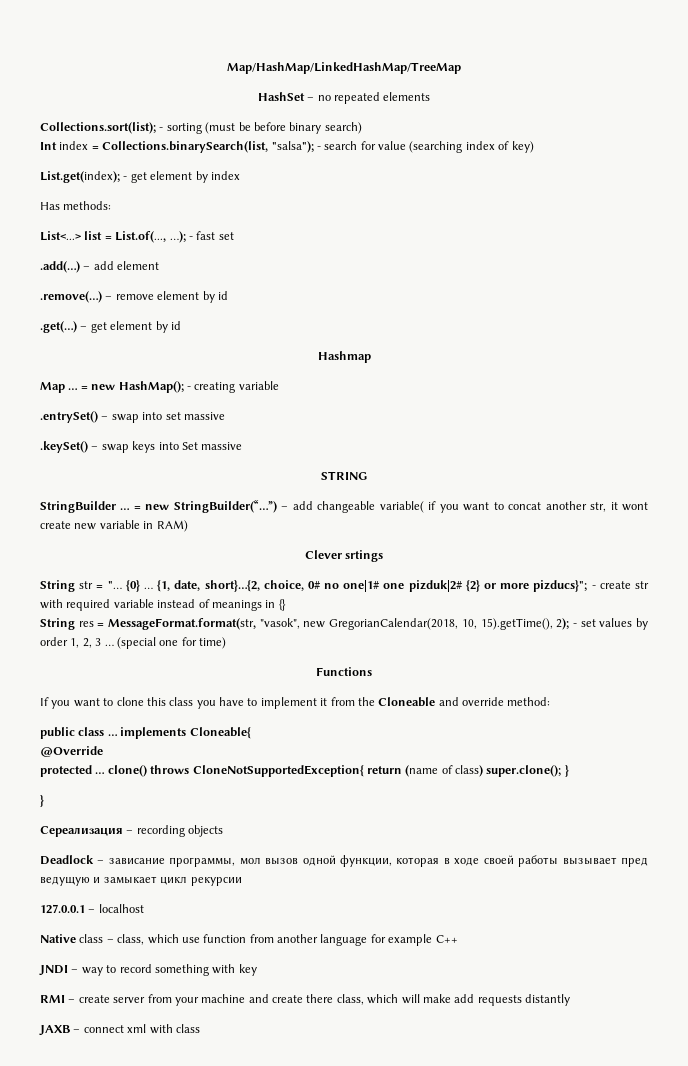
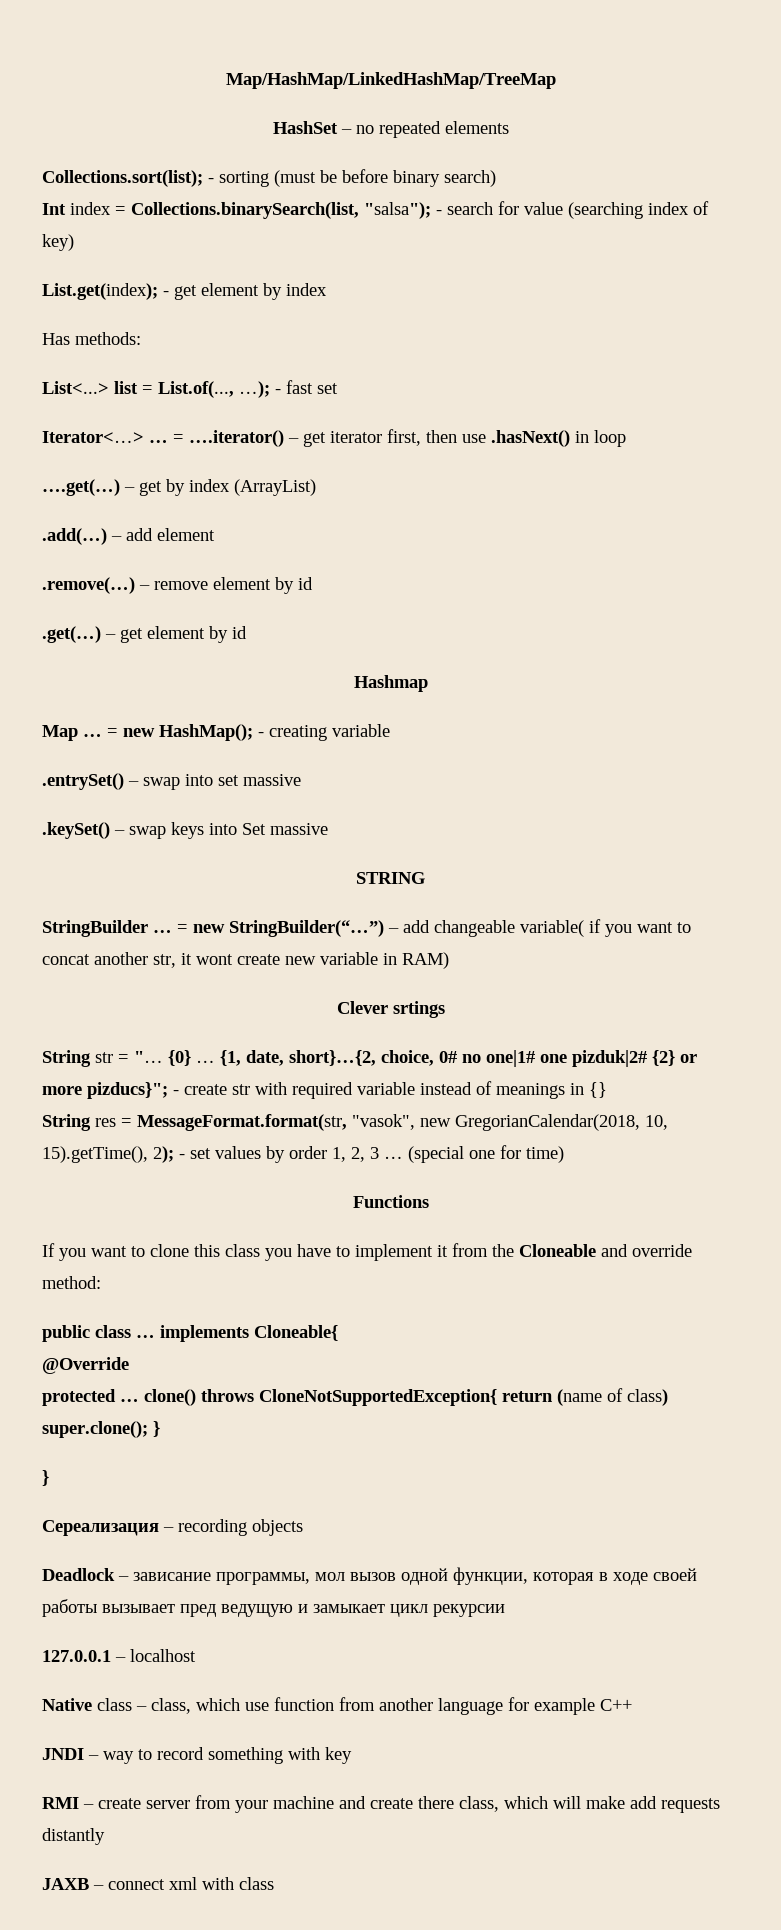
(234, 236) none -> [42,429,626,447] [42,479,316,496] // Iterator<…> … = ….iterator() – get iterator first, then use .hasNext() in loop // ….get(…) – get by index (ArrayList)

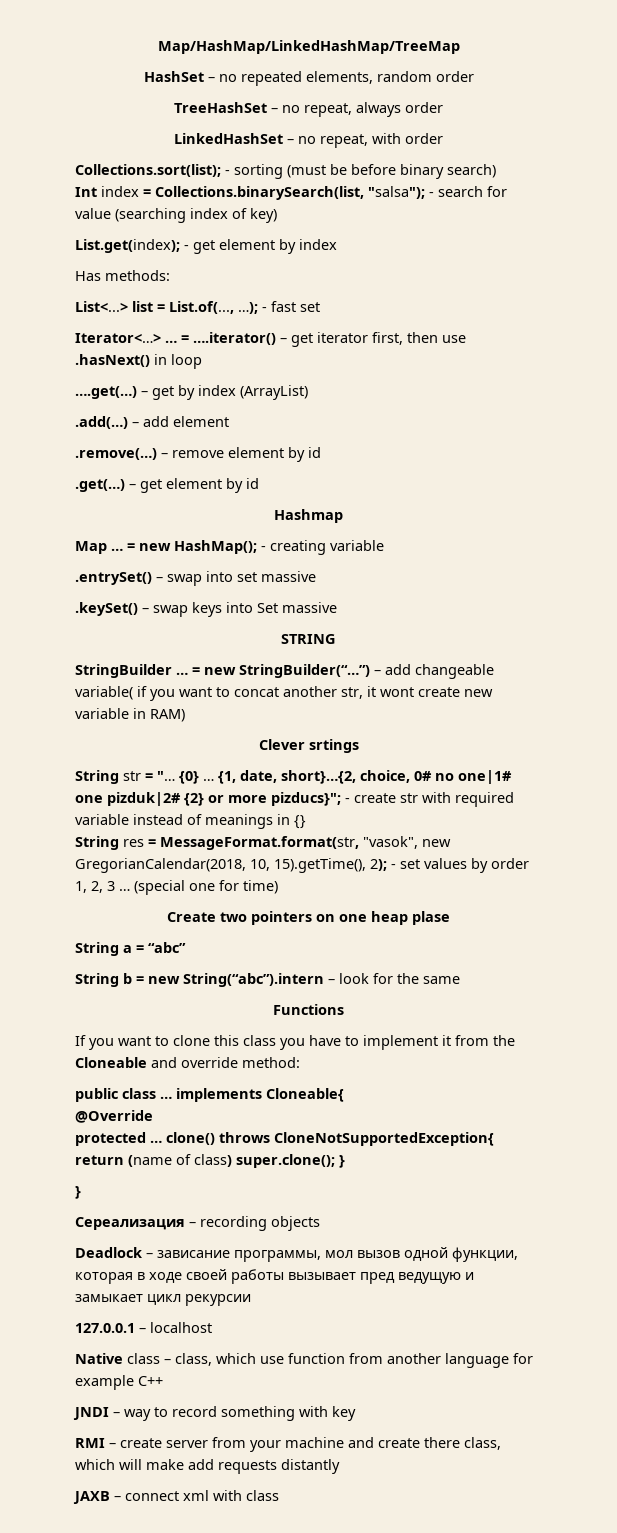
[444,121,509,134] elements -> [305,71,474,84] [174,102,443,117] [174,133,443,148] elements, random order // TreeHashSet – no repeat, always order // LinkedHashSet – no repeat, with order
(564, 1154) none -> [167,911,450,925] [75,942,186,956] [75,973,460,987] // Create two pointers on one heap plase // String a = “abc” // String b = new String(“abc”).intern – look for the same

